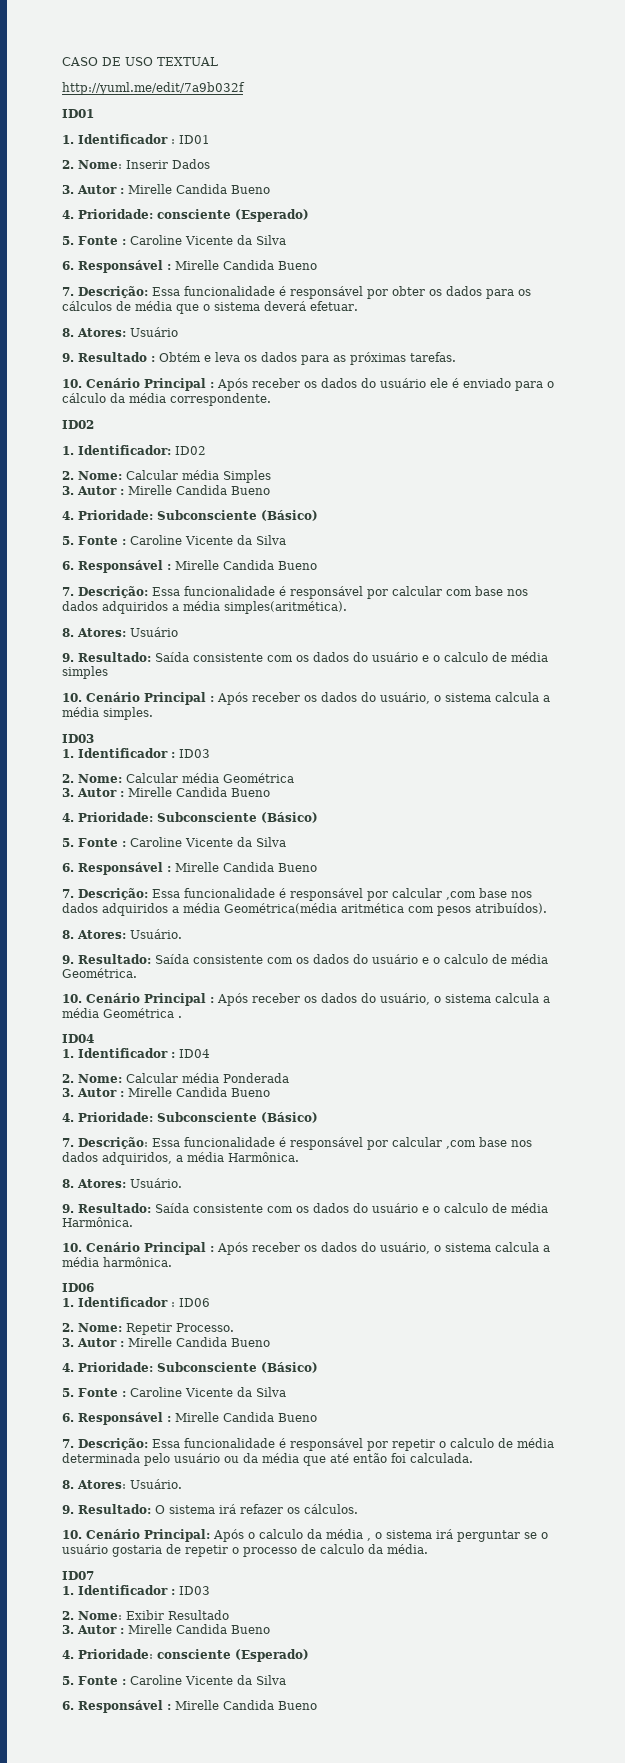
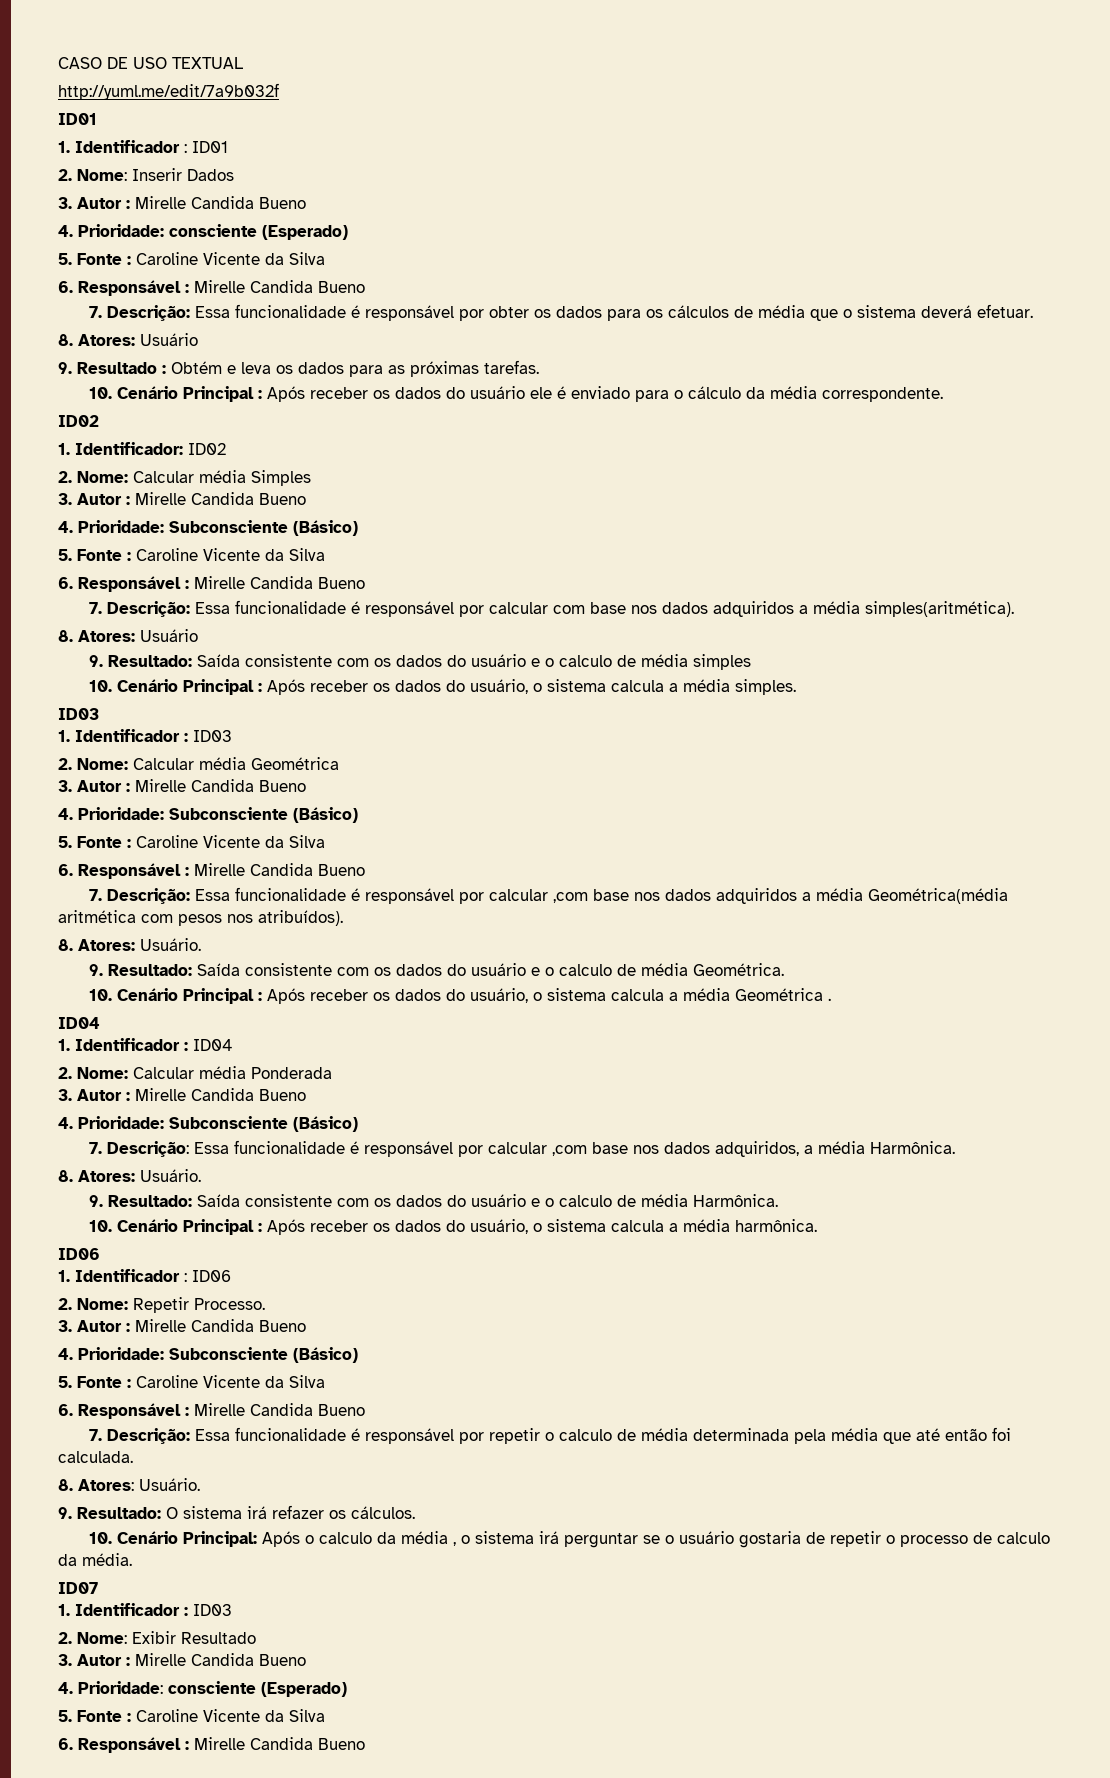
(471, 911) none -> [227,914,253,923] nos
[144,1453,258,1466] pelo usuário ou da -> [794,1429,827,1444] pela

